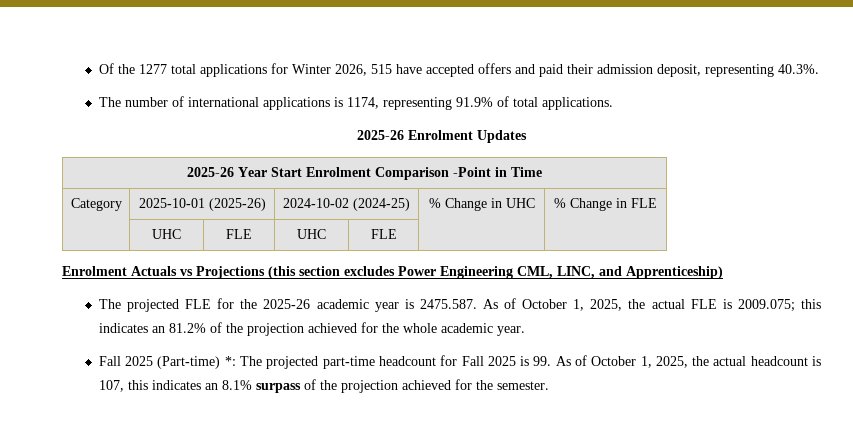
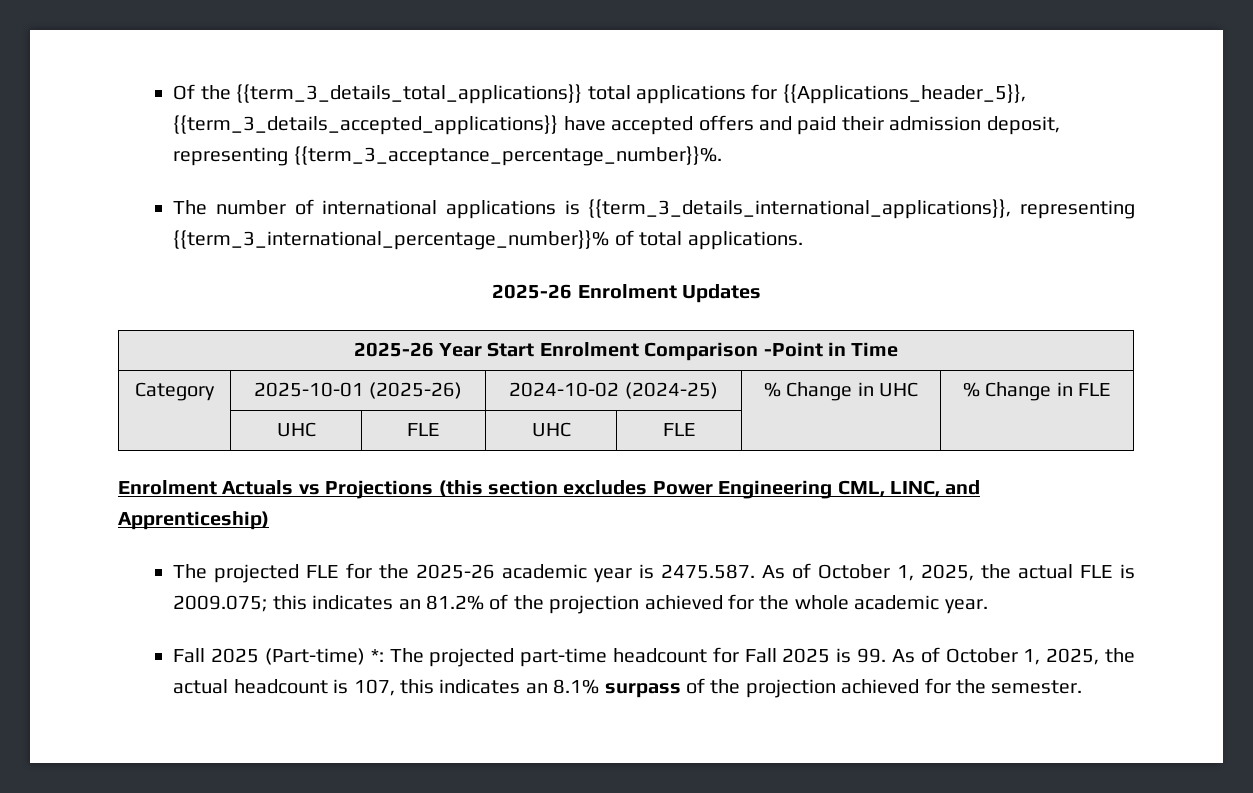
[138,64,167,74] 1277 -> [236,84,583,104] {{term_3_details_total_applications}}
[291,64,392,76] Winter 2026, 515 -> [782,84,1026,104] [173,115,559,135] {{Applications_header_5}}, {{term_3_details_accepted_applications}}
[777,64,819,74] 40.3%. -> [293,146,722,166] {{term_3_acceptance_percentage_number}}%.
[346,97,493,110] 1174, representing 91.9% -> [588,199,1135,219] [173,230,610,250] {{term_3_details_international_applications}}, representing {{term_3_international_percentage_number}}%

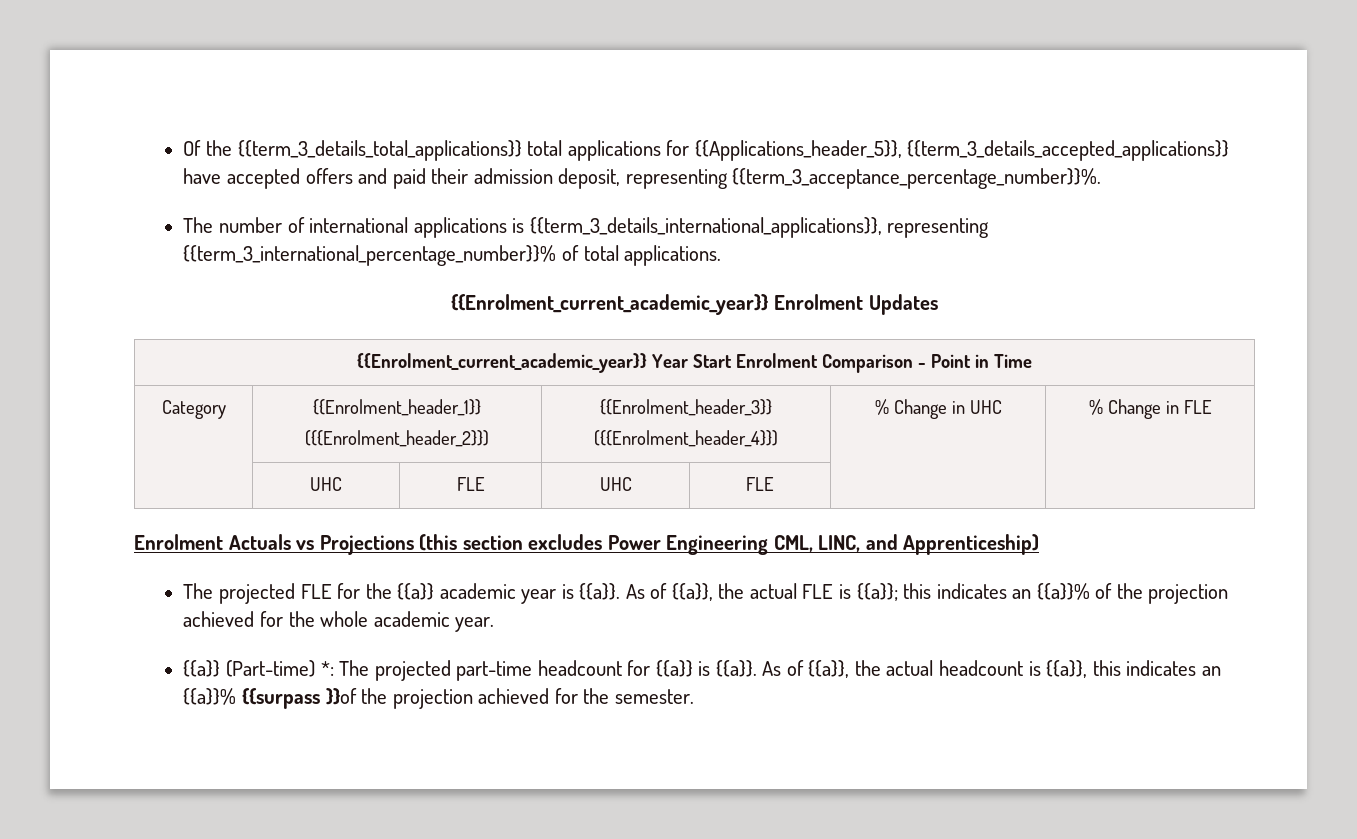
[492,284,573,299] 2025-26 -> [451,294,769,315] {{Enrolment_current_academic_year}}
[353,342,434,357] 2025-26 -> [357,353,648,373] {{Enrolment_current_academic_year}}
[763,342,823,357] -Point -> [917,354,971,368] - Point
[253,382,463,399] [509,382,718,399] 2025-10-01 (2025-26) | 2024-10-02 (2024-25) -> [313,399,481,416] [305,430,489,447] [600,399,772,416] [594,430,778,447] {{Enrolment_header_1}} // ({{Enrolment_header_2}}) | {{Enrolment_header_3}} // ({{Enrolment_header_4}})
[416,564,496,579] 2025-26 -> [397,583,435,600] {{a}}
[661,563,975,581] 2475.587. As of October 1, 2025, -> [579,583,713,601] {{a}}. As of {{a}},
[173,595,484,612] 2009.075; this indicates an 81.2% -> [856,583,1090,601] {{a}}; this indicates an {{a}}%
[173,648,260,663] Fall 2025 -> [183,660,221,677] {{a}}
[744,647,1100,665] Fall 2025 is 99. As of October 1, 2025, -> [655,660,850,678] {{a}} is {{a}}. As of {{a}},
[353,678,705,698] 107, this indicates an 8.1% surpass of -> [1046,660,1221,678] [183,688,357,709] {{a}}, this indicates an {{a}}% {{surpass }}of

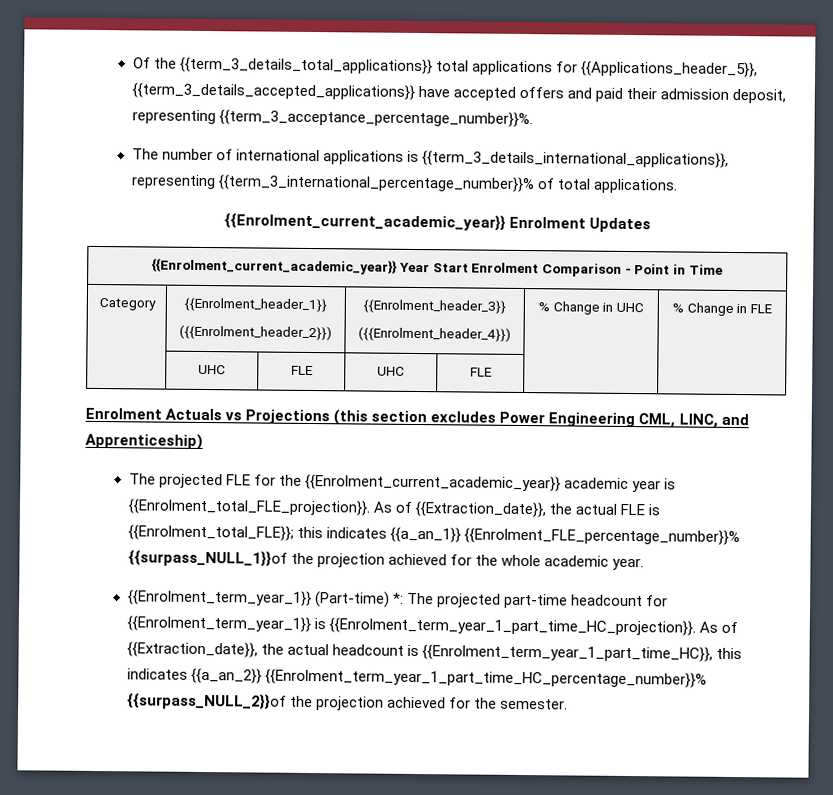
[397,583,435,600] {{a}} -> [305,473,562,492] {{Enrolment_current_academic_year}}
[579,583,713,601] {{a}}. As of {{a}}, -> [127,498,547,518] {{Enrolment_total_FLE_projection}}. As of {{Extraction_date}},
[856,583,1113,601] {{a}}; this indicates an {{a}}% of -> [127,524,741,546] [127,549,288,567] {{Enrolment_total_FLE}}; this indicates {{a_an_1}} {{Enrolment_FLE_percentage_number}}% {{surpass_NULL_1}}of
[183,660,221,677] {{a}} -> [127,589,312,607] {{Enrolment_term_year_1}}
[655,660,850,678] {{a}} is {{a}}. As of {{a}}, -> [126,615,739,636] [126,641,258,658] {{Enrolment_term_year_1}} is {{Enrolment_term_year_1_part_time_HC_projection}}. As of {{Extraction_date}},
[1046,660,1221,678] [183,688,357,709] {{a}}, this indicates an {{a}}% {{surpass }}of -> [422,644,743,662] [126,667,707,688] [126,692,287,710] {{Enrolment_term_year_1_part_time_HC}}, this indicates {{a_an_2}} {{Enrolment_term_year_1_part_time_HC_percentage_number}}% {{surpass_NULL_2}}of

